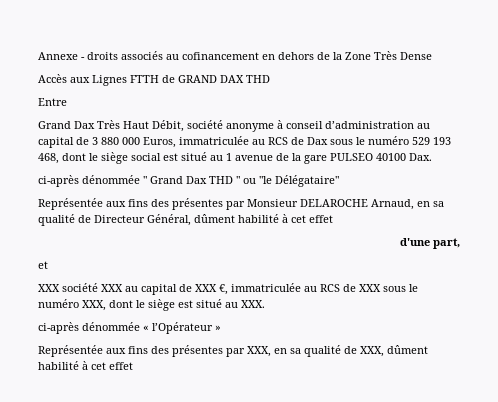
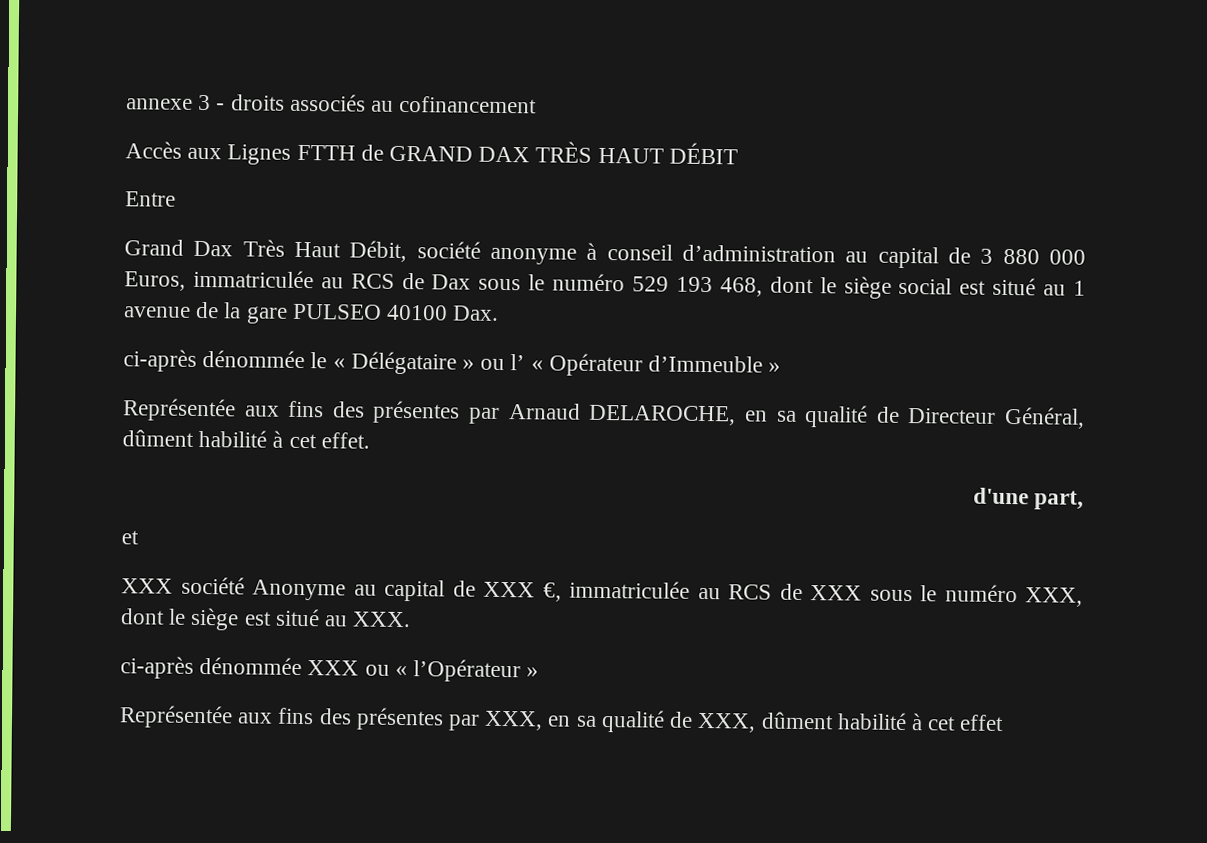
[38,52,78,60] Annexe -> [126,94,212,111] annexe 3
[262,51,432,60] en dehors de la Zone Très Dense -> (538, 104) none
[246,75,270,83] THD -> [535,141,738,165] TRÈS HAUT DÉBIT
[143,175,339,187] [38,198,414,210] " Grand Dax THD " ou "le Délégataire" // Représentée aux fins des présentes par Monsieur DELAROCHE Arnaud, -> [310,351,782,377] [122,398,737,426] le « Délégataire » ou l’ « Opérateur d’Immeuble » // Représentée aux fins des présentes par Arnaud DELAROCHE,
[309,215,333,223] effet -> [320,432,370,449] effet.
[101,284,123,292] XXX -> [252,579,346,601] Anonyme
(140, 326) none -> [307,660,390,676] XXX ou

